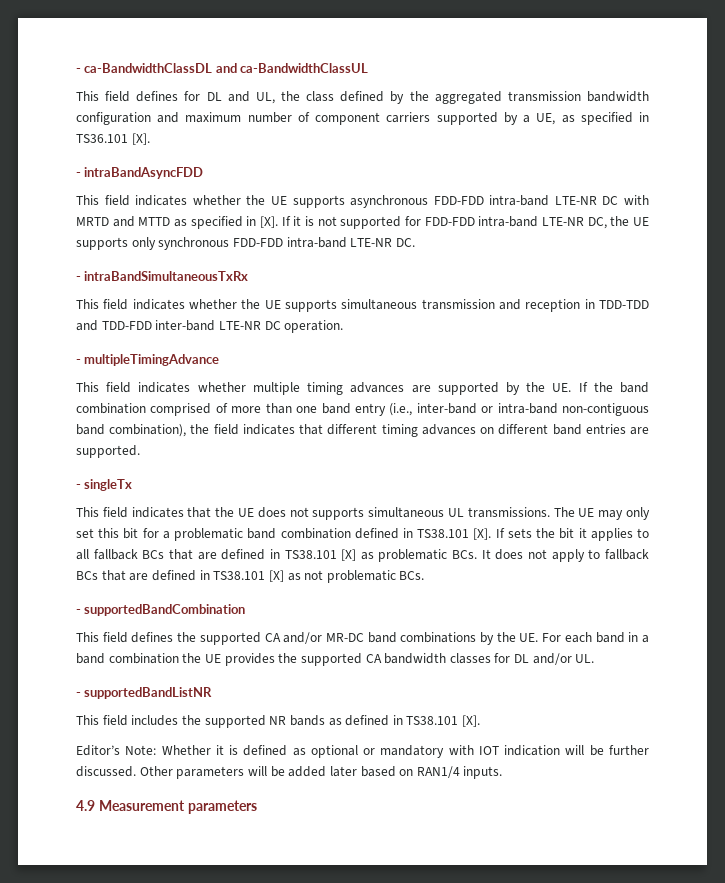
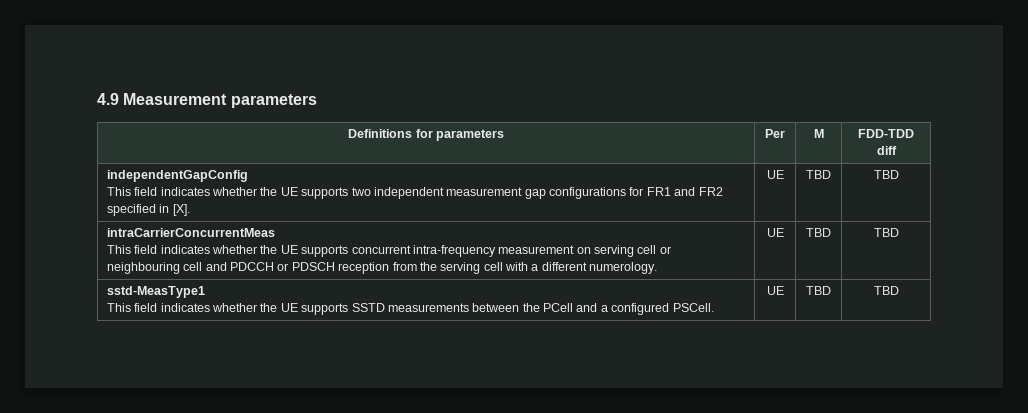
[76,63,369,73] [76,91,650,104] [76,112,649,125] [76,133,150,145] [76,167,204,179] [76,195,649,208] [76,216,649,229] [76,237,415,250] [76,271,249,281] [76,299,649,312] [76,320,344,333] [76,354,220,366] [76,382,649,395] [76,403,650,416] [76,424,649,437] [76,445,140,458] [76,479,133,491] [76,507,650,520] [76,528,649,541] [76,549,649,562] [76,570,425,583] [76,604,246,616] [76,632,649,645] [76,653,595,666] [76,687,213,699] [76,715,481,728] [76,745,649,758] [76,766,503,779] [76,800,257,814] - ca-BandwidthClassDL and ca-BandwidthClassUL // This field defines for DL and UL, the class defined by the aggregated transmission bandwidth configuration and maximum number of component carriers supported by a UE, as specified in TS36.101 [X]. // - intraBandAsyncFDD // This field indicates whether the UE supports asynchronous FDD-FDD intra-band LTE-NR DC with MRTD and MTTD as specified in [X]. If it is not supported for FDD-FDD intra-band LTE-NR DC, the UE supports only synchronous FDD-FDD intra-band LTE-NR DC. // - intraBandSimultaneousTxRx // This field indicates whether the UE supports simultaneous transmission and reception in TDD-TDD and TDD-FDD inter-band LTE-NR DC operation. // - multipleTimingAdvance // This field indicates whether multiple timing advances are supported by the UE. If the band combination comprised of more than one band entry (i.e., inter-band or intra-band non-contiguous band combination), the field indicates that different timing advances on different band entries are supported. // - singleTx // This field indicates that the UE does not supports simultaneous UL transmissions. The UE may only set this bit for a problematic band combination defined in TS38.101 [X]. If sets the bit it applies to all fallback BCs that are defined in TS38.101 [X] as problematic BCs. It does not apply to fallback BCs that are defined in TS38.101 [X] as not problematic BCs. // - supportedBandCombination // This field defines the supported CA and/or MR-DC band combinations by the UE. For each band in a band combination the UE provides the supported CA bandwidth classes for DL and/or UL. // - supportedBandListNR // This field includes the supported NR bands as defined in TS38.101 [X]. // Editor’s Note: Whether it is defined as optional or mandatory with IOT indication will be further discussed. Other parameters will be added later based on RAN1/4 inputs. // 4.9 Measurement parameters -> [97,93,317,108] [348,129,504,141] [765,129,785,138] [813,129,824,138] [858,129,914,138] [876,146,897,155] [106,170,248,182] [106,187,723,199] [106,204,190,216] [766,170,784,179] [806,170,831,179] [873,170,899,179] [106,228,275,237] [106,245,671,257] [106,262,658,274] [766,228,784,237] [806,228,831,237] [873,228,899,237] [106,286,205,298] [106,303,714,315] [766,286,784,295] [806,286,831,295] [873,286,899,295] 4.9 Measurement parameters // Definitions for parameters | Per | M | FDD-TDD diff // independentGapConfig // This field indicates whether the UE supports two independent measurement gap configurations for FR1 and FR2 specified in [X]. | UE | TBD | TBD // intraCarrierConcurrentMeas // This field indicates whether the UE supports concurrent intra-frequency measurement on serving cell or neighbouring cell and PDCCH or PDSCH reception from the serving cell with a different numerology. | UE | TBD | TBD // sstd-MeasType1 // This field indicates whether the UE supports SSTD measurements between the PCell and a configured PSCell. | UE | TBD | TBD

